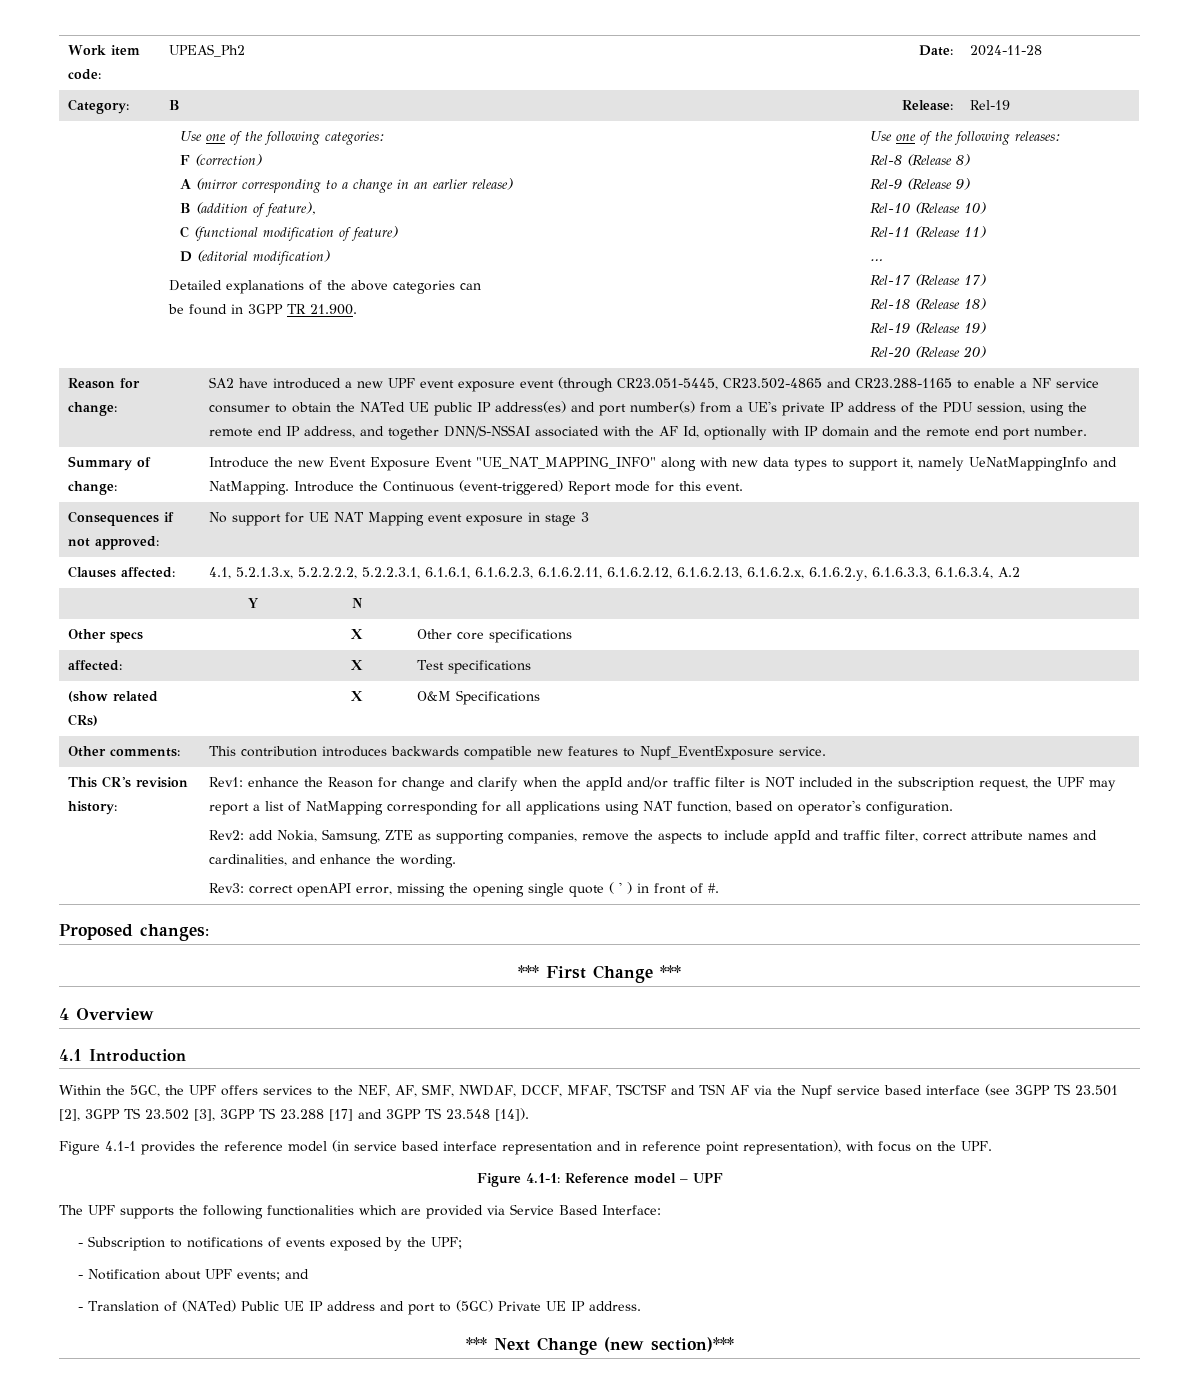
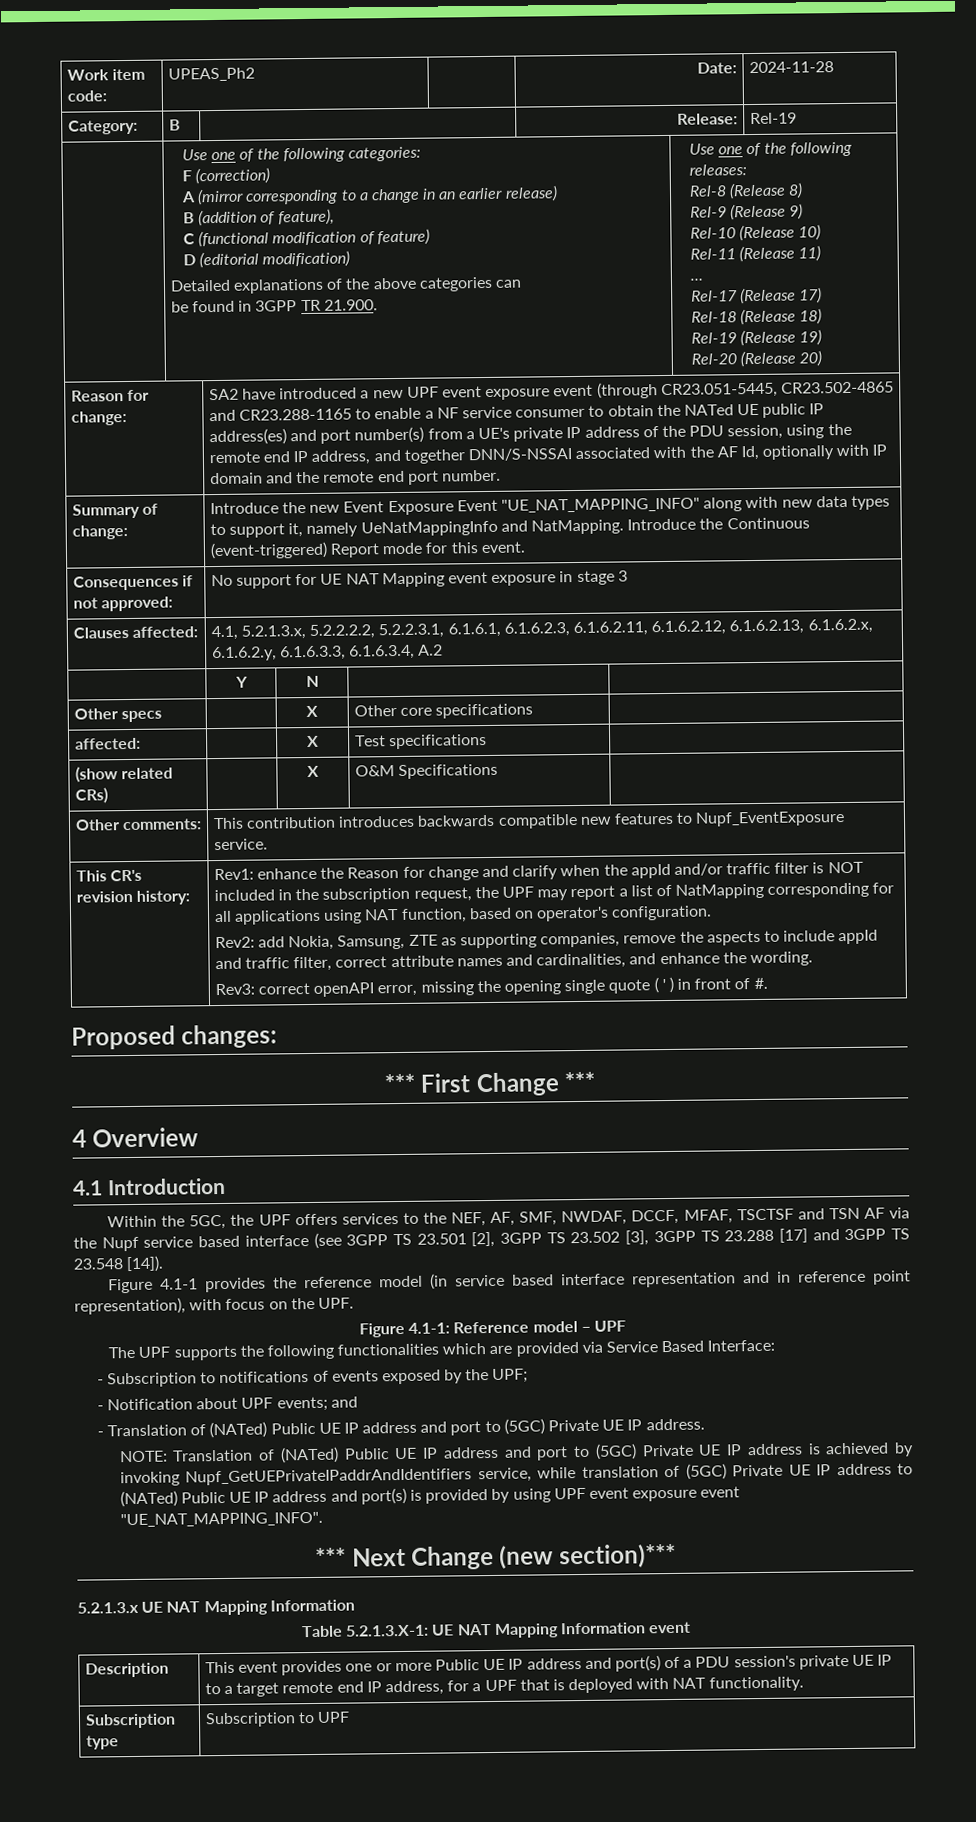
(641, 1306) none -> [119,1442,914,1464] [119,1463,913,1487] [119,1486,741,1508] [119,1511,323,1528] // NOTE: Translation of (NATed) Public UE IP address and port to (5GC) Private UE IP address is achieved by invoking Nupf_GetUEPrivateIPaddrAndIdentifiers service, while translation of (5GC) Private UE IP address to (NATed) Public UE IP address and port(s) is provided by using UPF event exposure event "UE_NAT_MAPPING_INFO".
(734, 1344) none -> [77,1599,355,1616] [300,1621,692,1638] [84,1662,169,1678] [204,1654,893,1676] [204,1676,804,1697] [84,1713,176,1729] [85,1735,119,1750] [204,1711,351,1728] // 5.2.1.3.x UE NAT Mapping Information // Table 5.2.1.3.X-1: UE NAT Mapping Information event // Description | This event provides one or more Public UE IP address and port(s) of a PDU session's private UE IP to a target remote end IP address, for a UPF that is deployed with NAT functionality. // Subscription type | Subscription to UPF

